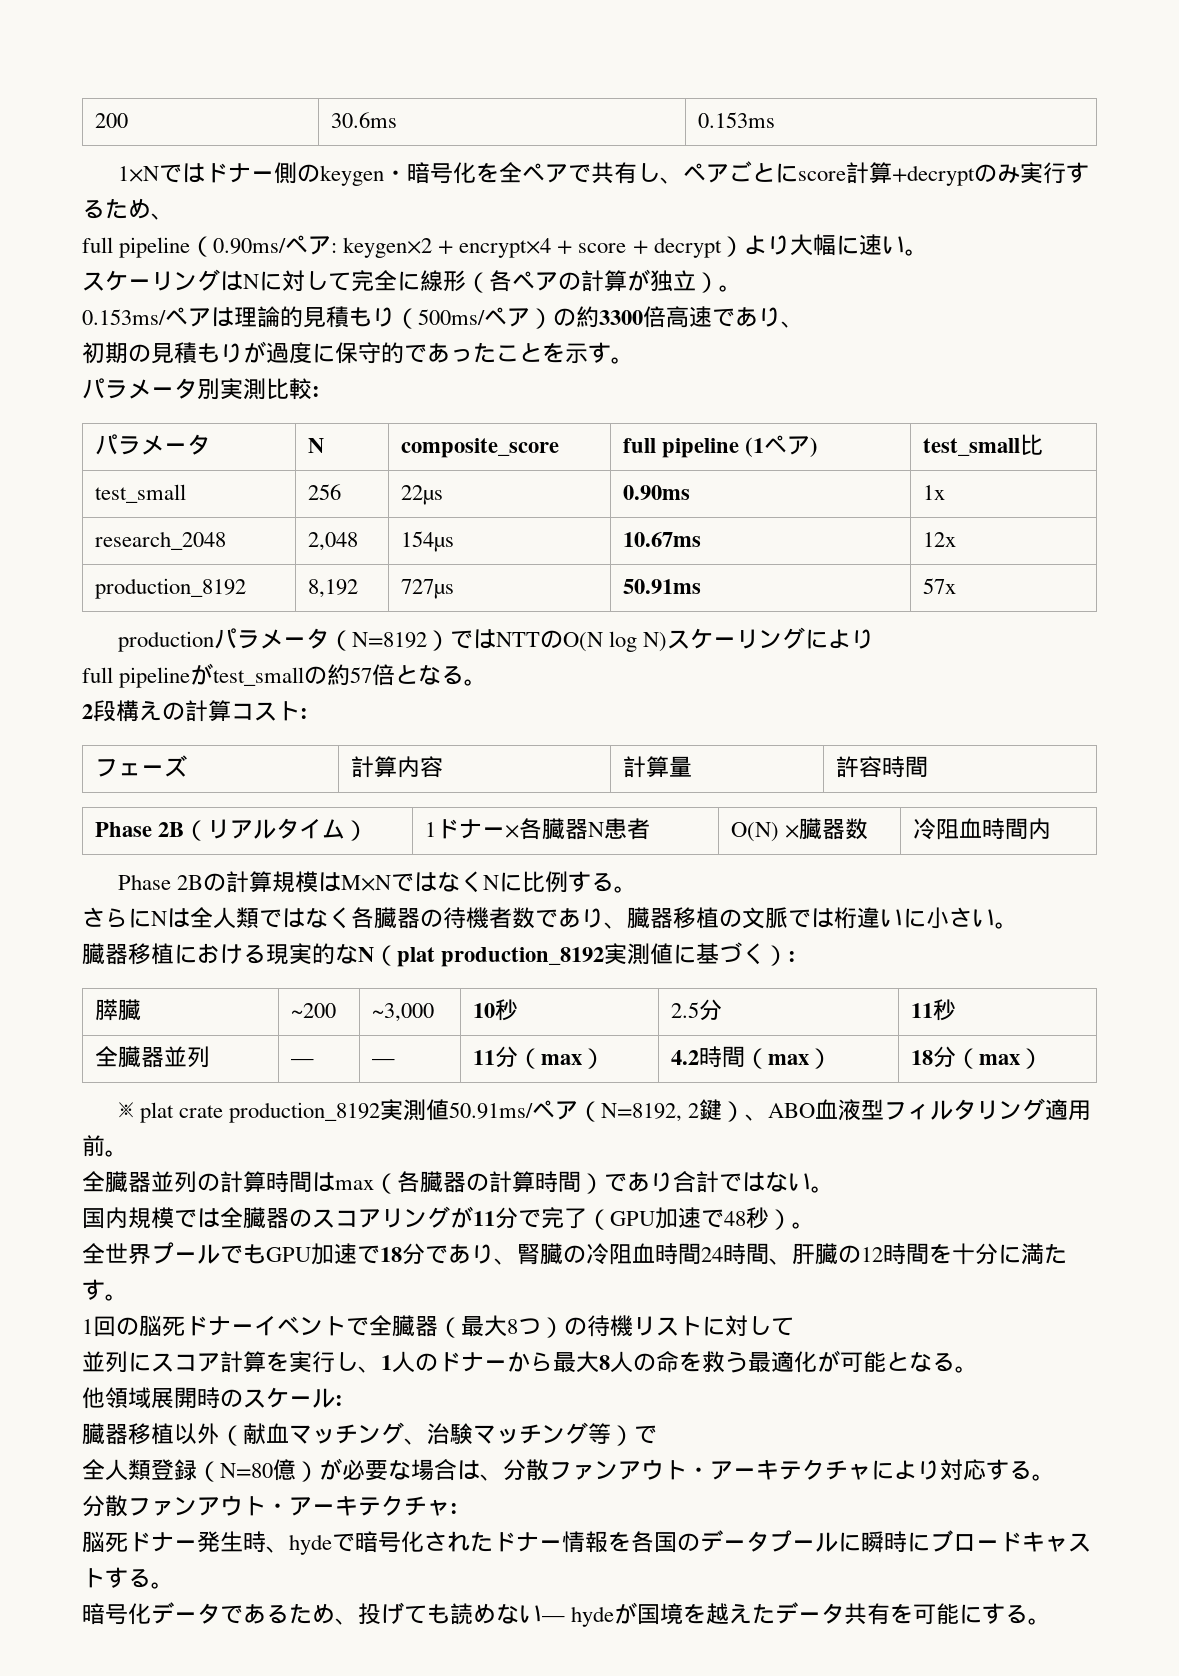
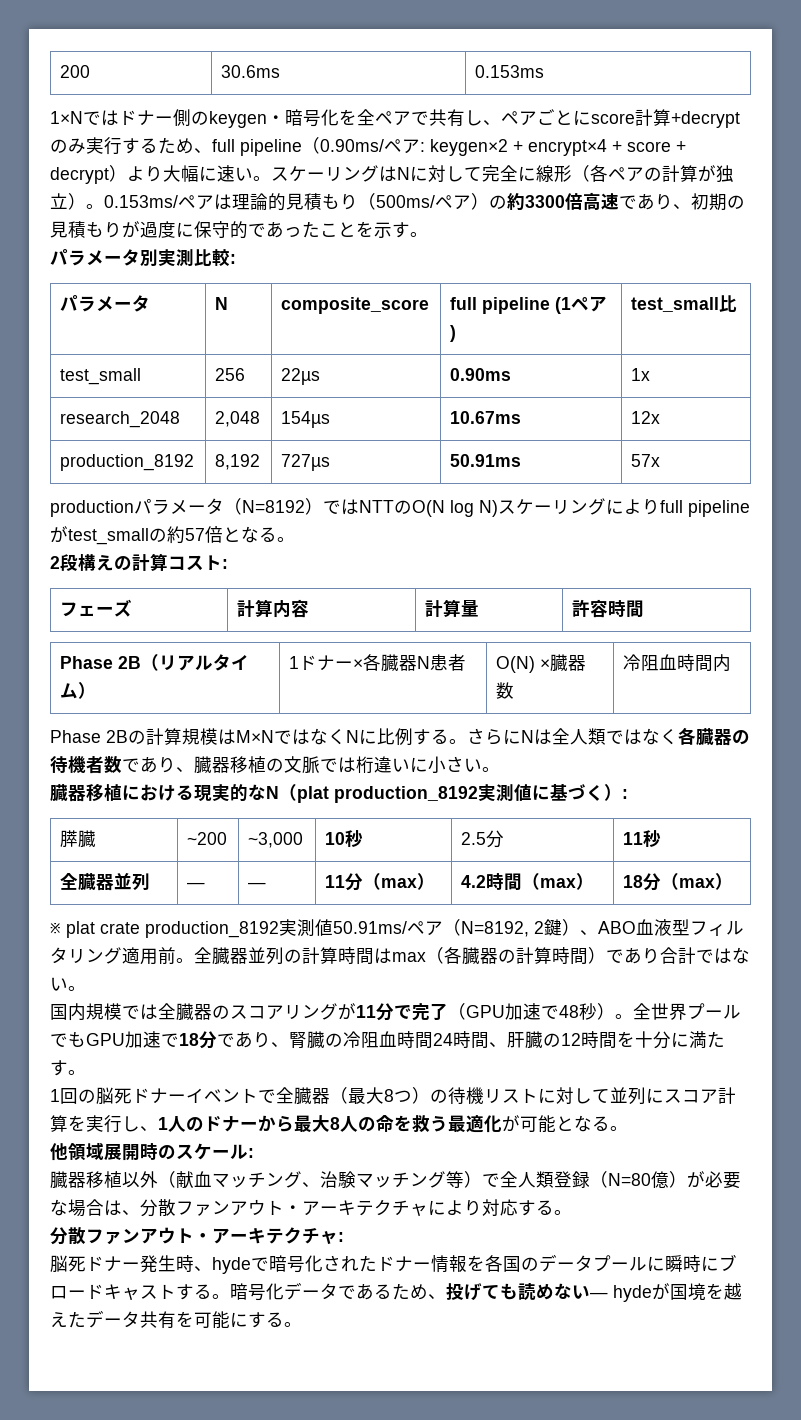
(174, 216) // -> (212, 150) none
(928, 252) // -> (271, 178) none
(742, 288) // -> (104, 206) none
(804, 324) // -> (691, 206) none
(875, 639) // -> (660, 507) none
(637, 889) // -> (467, 741) none
(128, 1153) // -> (194, 960) none
(815, 1225) // -> (633, 1016) none
(794, 1326) // -> (610, 1096) none
(657, 1434) // -> (500, 1180) none
(174, 1585) // -> (230, 1296) none

